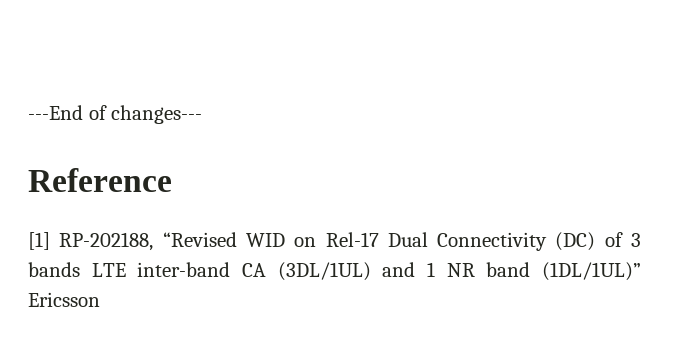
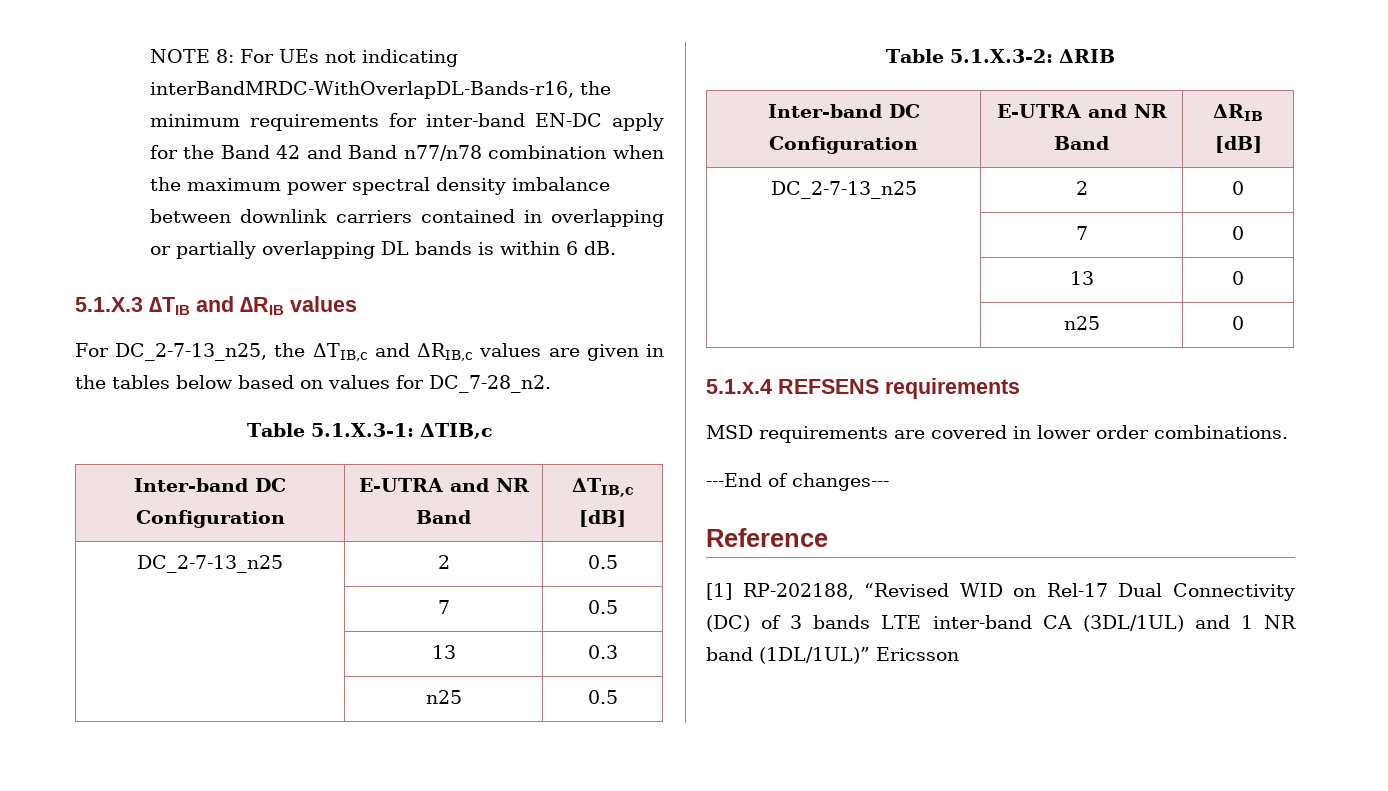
(28, 112) none -> [149,49,458,67] [149,81,611,99] [149,113,664,131] [149,145,664,161] [149,177,610,195] [149,209,664,227] [149,241,616,259] [75,296,357,315] [75,343,664,361] [75,375,551,393] [246,423,493,439] [134,478,286,492] [135,510,285,528] [358,478,529,492] [416,510,471,524] [571,478,634,497] [579,510,626,527] [137,555,283,573] [437,555,450,569] [587,555,618,569] [437,600,450,614] [587,600,618,614] [431,645,456,659] [587,645,618,659] [425,690,462,704] [587,690,618,704] [886,49,1115,63] [767,104,920,118] [769,136,918,154] [996,104,1167,118] [1054,136,1109,150] [1213,104,1263,121] [1214,136,1262,153] [770,181,917,199] [1075,181,1088,195] [1232,181,1244,195] [1075,226,1088,240] [1232,226,1244,240] [1069,271,1094,285] [1232,271,1244,285] [1063,316,1100,330] [1232,316,1244,330] [706,378,1020,399] [706,425,1288,443] NOTE 8: For UEs not indicating interBandMRDC-WithOverlapDL-Bands-r16, the minimum requirements for inter-band EN-DC apply for the Band 42 and Band n77/n78 combination when the maximum power spectral density imbalance between downlink carriers contained in overlapping or partially overlapping DL bands is within 6 dB. // 5.1.X.3 ∆TIB and ∆RIB values // For DC_2-7-13_n25, the ΔTIB,c and ΔRIB,c values are given in the tables below based on values for DC_7-28_n2. // Table 5.1.X.3-1: ΔTIB,c // Inter-band DC Configuration | E-UTRA and NR Band | ΔTIB,c [dB] // DC_2-7-13_n25 | 2 | 0.5 // | 7 | 0.5 // | 13 | 0.3 // | n25 | 0.5 // Table 5.1.X.3-2: ΔRIB // Inter-band DC Configuration | E-UTRA and NR Band | ΔRIB [dB] // DC_2-7-13_n25 | 2 | 0 // | 7 | 0 // | 13 | 0 // | n25 | 0 // 5.1.x.4 REFSENS requirements // MSD requirements are covered in lower order combinations. //

